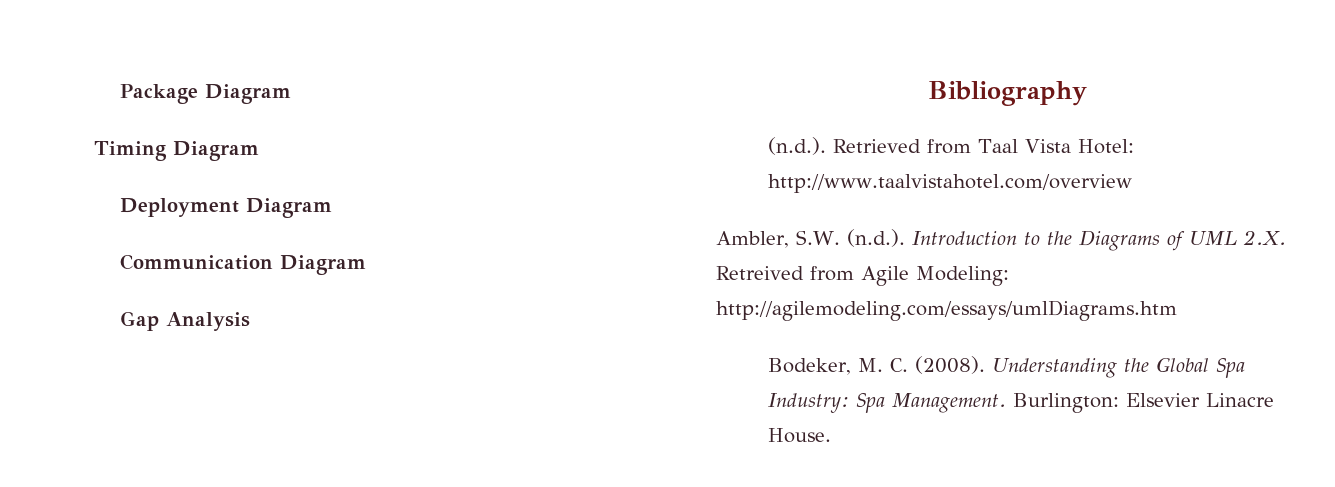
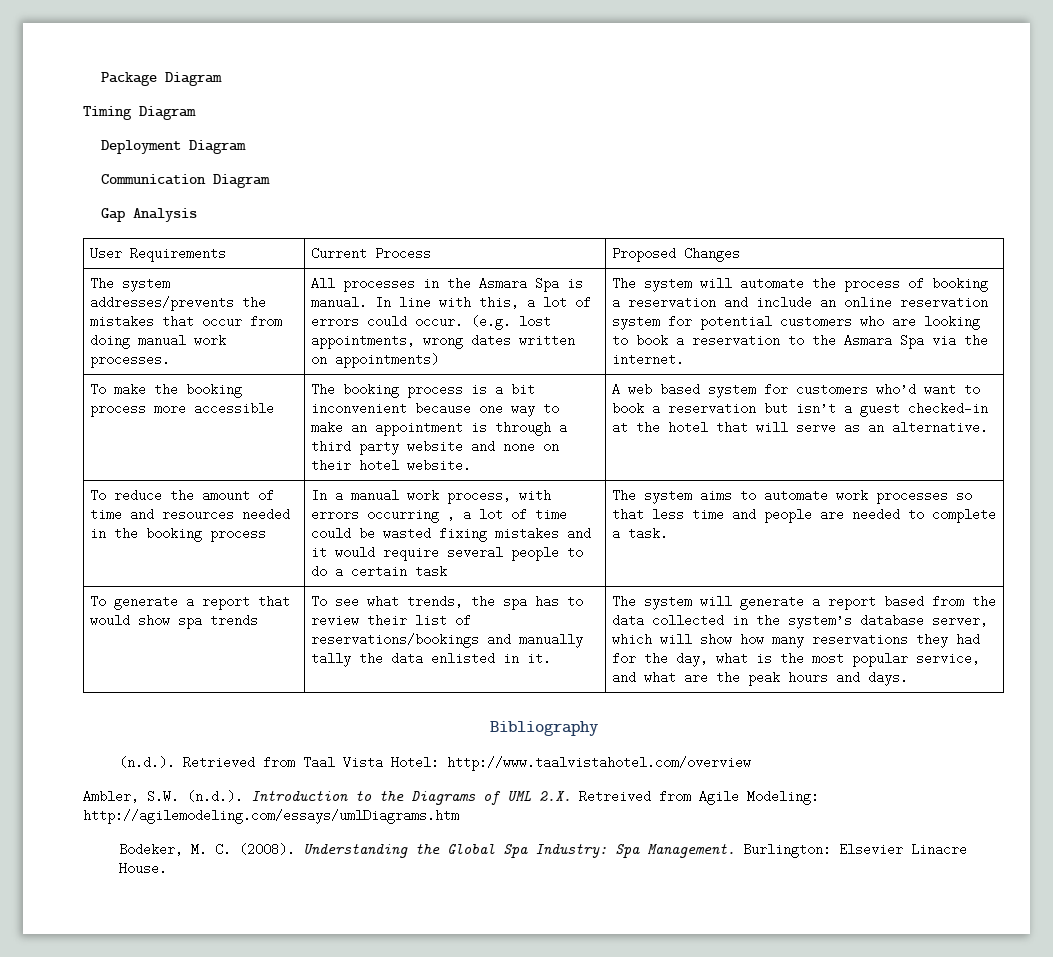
(251, 321) none -> [90,247,227,262] [311,247,432,260] [612,247,741,262] [90,277,171,292] [90,296,267,311] [90,315,283,328] [90,334,227,349] [90,353,171,368] [311,277,584,292] [311,296,592,309] [311,315,552,330] [311,334,576,349] [311,353,440,368] [612,277,989,292] [612,296,989,309] [612,315,981,330] [612,334,989,349] [612,353,685,366] [90,383,243,398] [90,402,275,417] [311,383,536,398] [311,402,560,417] [311,421,568,436] [311,440,560,455] [311,459,472,472] [612,383,981,398] [612,402,989,417] [612,421,989,434] [90,489,275,502] [90,508,291,521] [90,527,267,542] [311,489,552,504] [311,508,568,523] [311,527,592,542] [311,546,584,561] [311,565,448,578] [612,489,973,504] [612,508,997,523] [612,527,669,540] [90,595,291,610] [90,614,259,629] [311,595,584,610] [311,614,472,627] [311,633,584,648] [311,652,552,667] [612,595,997,610] [612,614,989,629] [612,633,981,648] [612,652,981,667] [612,671,909,686] // User Requirements | Current Process | Proposed Changes // The system addresses/prevents the mistakes that occur from doing manual work processes. | All processes in the Asmara Spa is manual. In line with this, a lot of errors could occur. (e.g. lost appointments, wrong dates written on appointments) | The system will automate the process of booking a reservation and include an online reservation system for potential customers who are looking to book a reservation to the Asmara Spa via the internet. // To make the booking process more accessible | The booking process is a bit inconvenient because one way to make an appointment is through a third party website and none on their hotel website. | A web based system for customers who’d want to book a reservation but isn’t a guest checked-in at the hotel that will serve as an alternative. // To reduce the amount of time and resources needed in the booking process | In a manual work process, with errors occurring , a lot of time could be wasted fixing mistakes and it would require several people to do a certain task | The system aims to automate work processes so that less time and people are needed to complete a task. // To generate a report that would show spa trends | To see what trends, the spa has to review their list of reservations/bookings and manually tally the data enlisted in it. | The system will generate a report based from the data collected in the system’s database server, which will show how many reservations they had for the day, what is the most popular service, and what are the peak hours and days.

